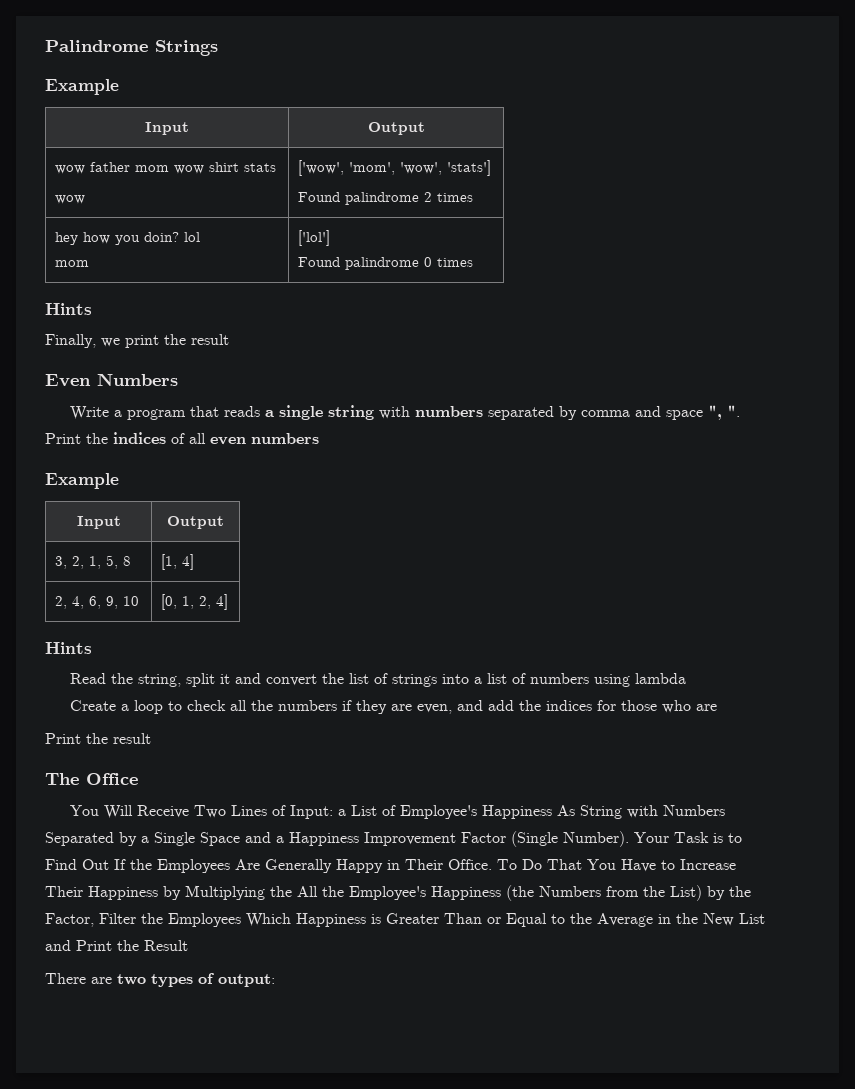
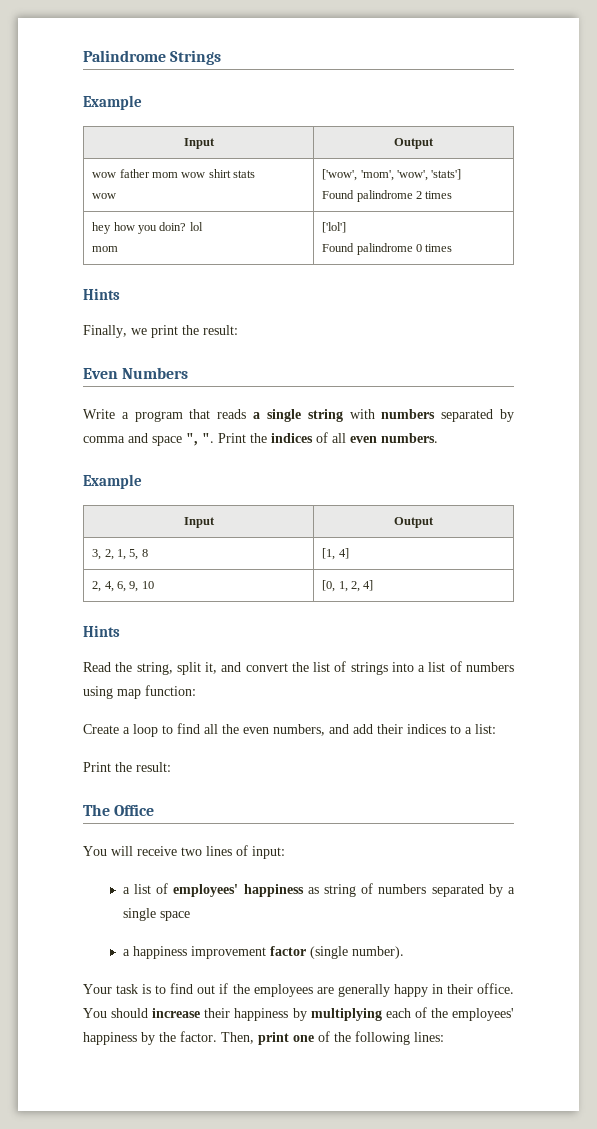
[191,334,229,345] result -> [203,325,238,335] result:
[251,433,319,444] numbers -> [381,433,438,443] numbers.
[220,674,231,684] it -> [205,662,218,674] it,
[635,673,687,684] lambda -> [117,685,196,699] map function:
[187,700,227,711] check -> [177,723,200,734] find
[278,700,718,714] [45,733,151,744] numbers if they are even, and add the indices for those who are // Print the result -> [243,724,496,736] [83,762,171,772] even numbers, and add their indices to a list: // Print the result:
[104,805,726,819] [45,831,742,847] [45,859,736,873] [45,885,751,901] [45,913,765,927] [45,940,188,951] [45,973,275,987] Will Receive Two Lines of Input: a List of Employee's Happiness As String with Numbers Separated by a Single Space and a Happiness Improvement Factor (Single Number). Your Task is to Find Out If the Employees Are Generally Happy in Their Office. To Do That You Have to Increase Their Happiness by Multiplying the All the Employee's Happiness (the Numbers from the List) by the Factor, Filter the Employees Which Happiness is Greater Than or Equal to the Average in the New List and Print the Result // There are two types of output: -> [111,845,285,859] [122,883,515,897] [122,908,190,921] [122,946,404,959] [83,983,514,997] [83,1007,514,1021] [83,1031,444,1045] will receive two lines of input: // a list of employees' happiness as string of numbers separated by a single space // a happiness improvement factor (single number). // Your task is to find out if the employees are generally happy in their office. You should increase their happiness by multiplying each of the employees' happiness by the factor. Then, print one of the following lines:

